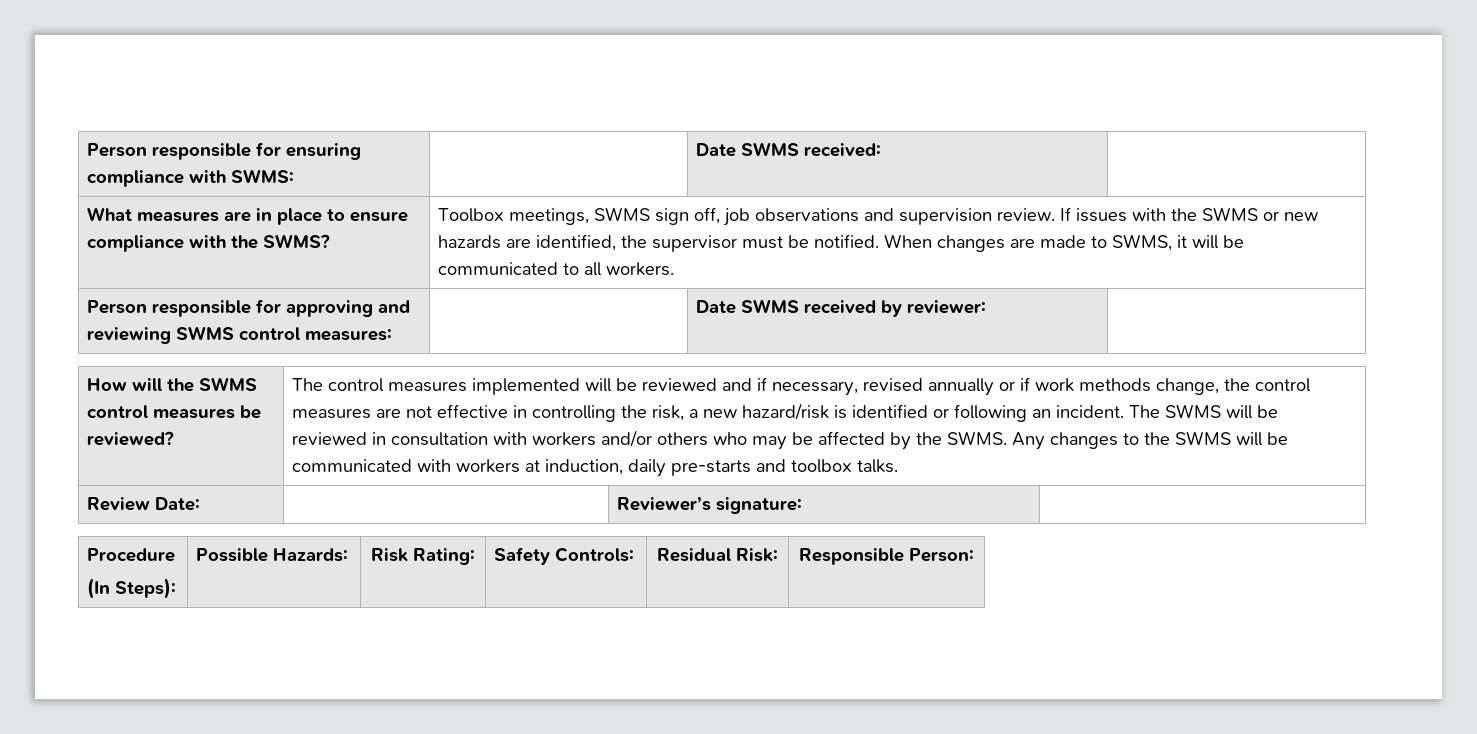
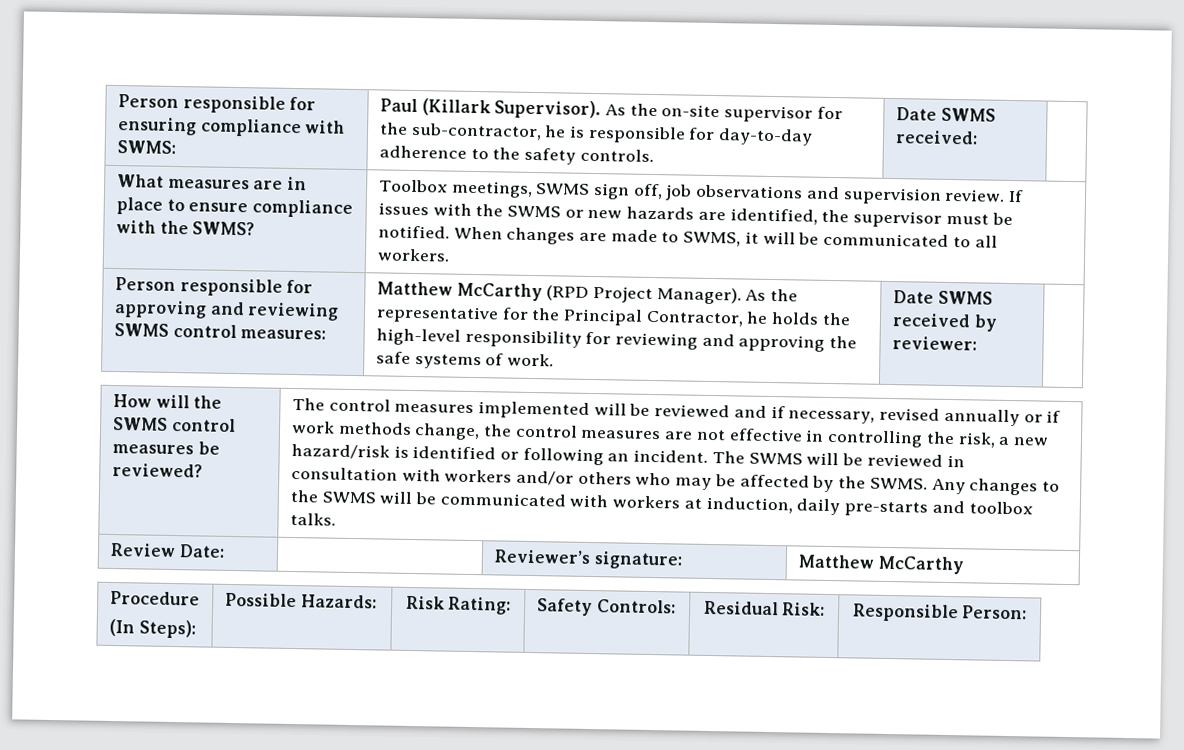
(295, 176) none -> [379,98,843,123] [379,122,814,146] [378,145,654,165] Paul (Killark Supervisor). As the on-site supervisor for the sub-contractor, he is responsible for day-to-day adherence to the safety controls.
(393, 335) none -> [376,281,799,305] [375,305,851,327] [375,328,858,352] [375,351,554,370] Matthew McCarthy (RPD Project Manager). As the representative for the Principal Contractor, he holds the high-level responsibility for reviewing and approving the safe systems of work.
(803, 505) none -> [797,554,964,575] Matthew McCarthy

